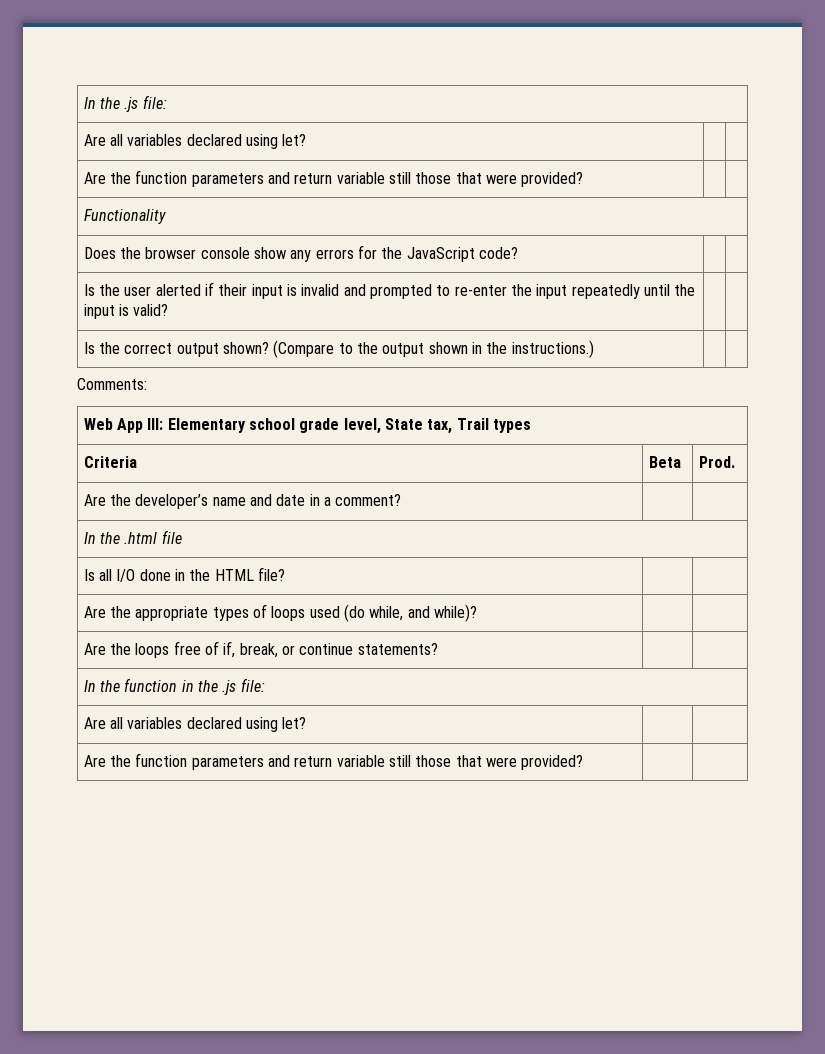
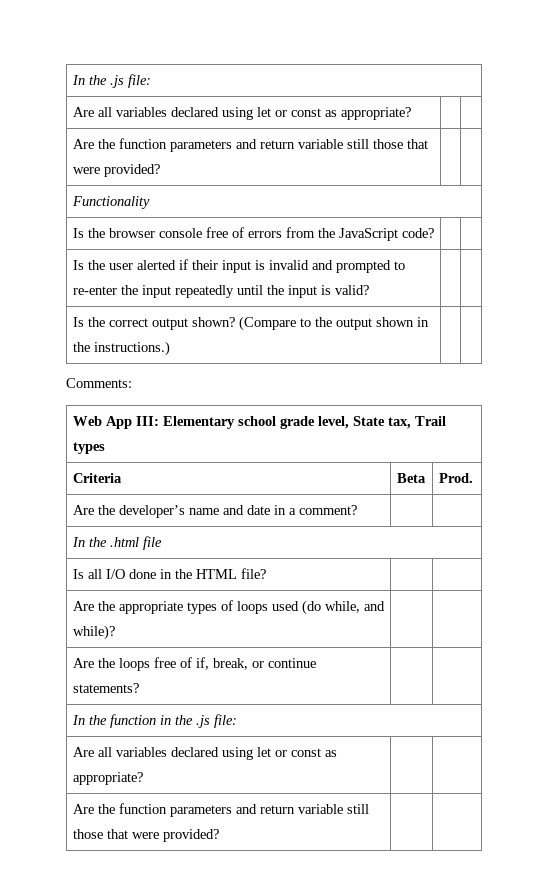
[282,134,307,146] let? -> [256,107,411,120] let or const as appropriate?
[83,247,116,259] Does -> [72,228,84,238] Is
[254,245,378,262] show any errors for -> [205,227,315,238] free of errors from
[282,717,307,729] let? -> [256,747,337,757] [72,772,143,785] let or const as appropriate?

